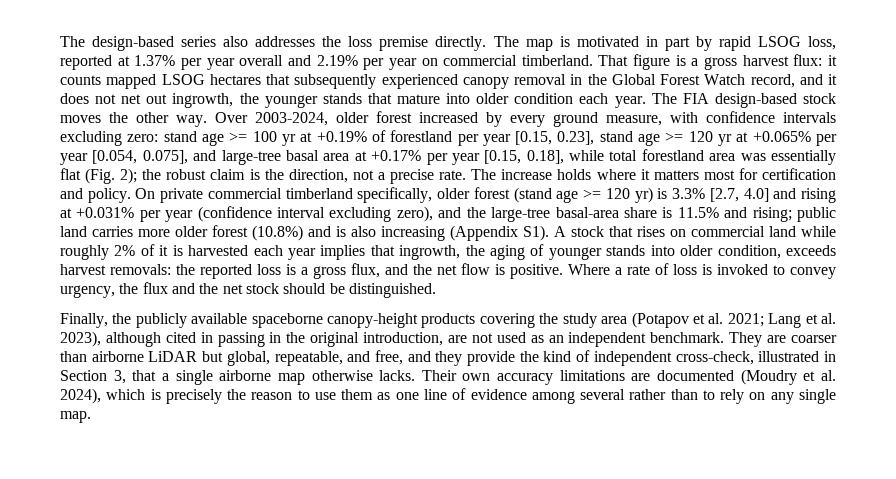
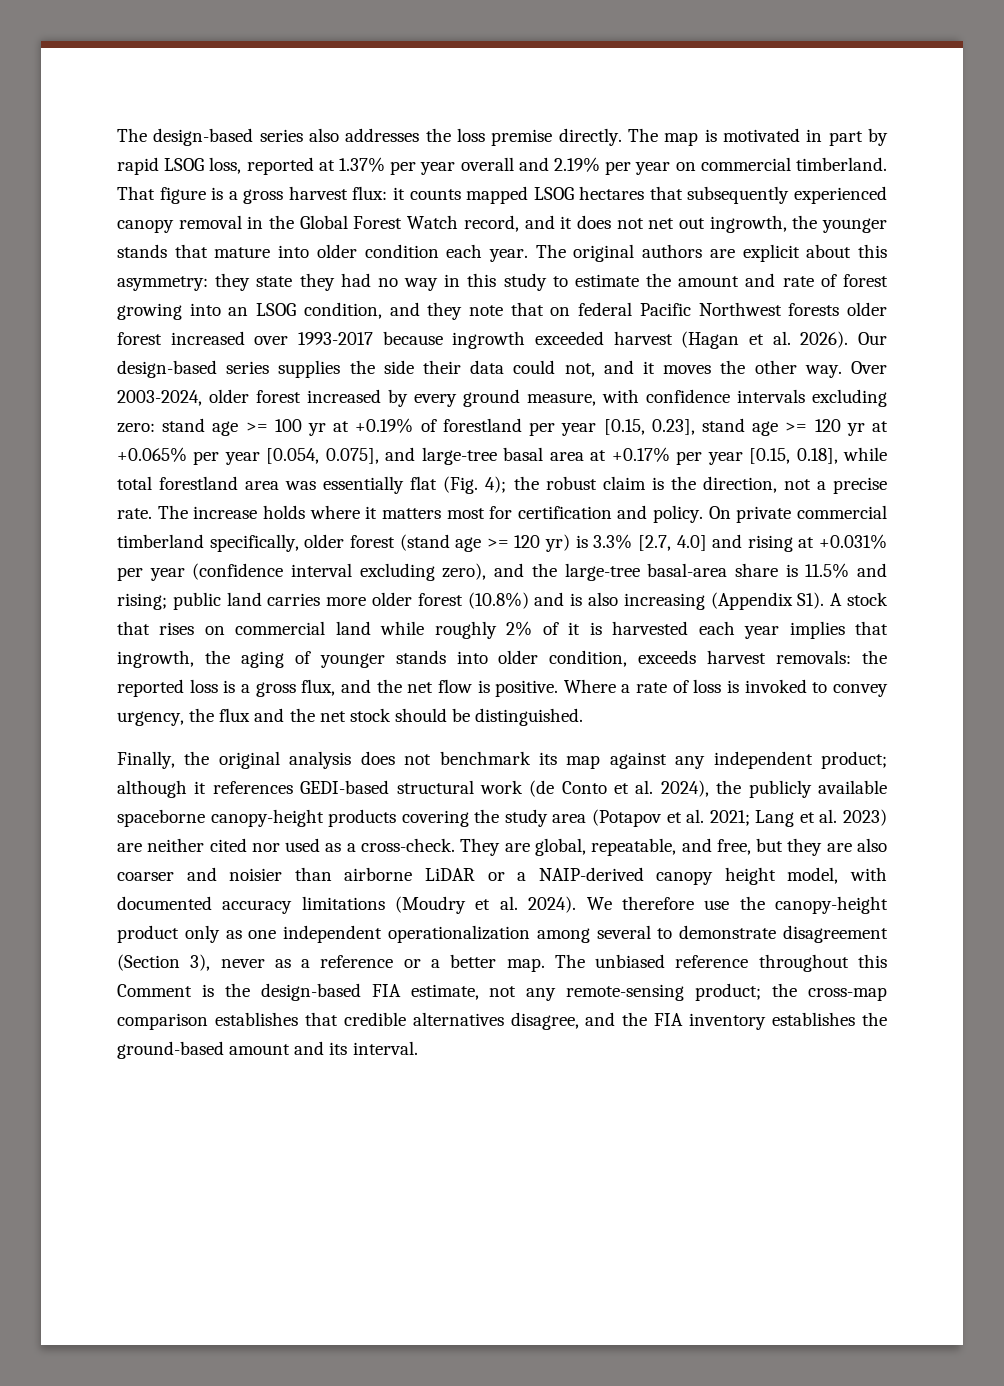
[682,93,836,108] FIA design-based stock -> [573,244,887,262] [117,273,888,291] [117,302,887,320] [117,331,887,349] [117,360,655,378] original authors are explicit about this asymmetry: they state they had no way in this study to estimate the amount and rate of forest growing into an LSOG condition, and they note that on federal Pacific Northwest forests older forest increased over 1993-2017 because ingrowth exceeded harvest (Hagan et al. 2026). Our design-based series supplies the side their data could not, and it
[120,168,138,184] 2); -> [485,476,507,493] 4);
(132, 318) none -> [218,751,887,769] [117,780,742,798] original analysis does not benchmark its map against any independent product; although it references GEDI-based structural work (de Conto et al. 2024), the
[60,331,838,347] [60,350,837,366] [60,369,836,385] [60,388,836,404] [60,411,91,423] 2023), although cited in passing in the original introduction, are not used as an independent benchmark. They are coarser than airborne LiDAR but global, repeatable, and free, and they provide the kind of independent cross-check, illustrated in Section 3, that a single airborne map otherwise lacks. Their own accuracy limitations are documented (Moudry et al. 2024), which is precisely the reason to use them as one line of evidence among several rather than to rely on any single map. -> [842,809,887,826] [117,838,887,856] [117,867,887,885] [117,896,889,914] [117,925,888,943] [117,954,888,972] [117,983,887,1001] [117,1012,887,1030] [117,1041,418,1059] 2023) are neither cited nor used as a cross-check. They are global, repeatable, and free, but they are also coarser and noisier than airborne LiDAR or a NAIP-derived canopy height model, with documented accuracy limitations (Moudry et al. 2024). We therefore use the canopy-height product only as one independent operationalization among several to demonstrate disagreement (Section 3), never as a reference or a better map. The unbiased reference throughout this Comment is the design-based FIA estimate, not any remote-sensing product; the cross-map comparison establishes that credible alternatives disagree, and the FIA inventory establishes the ground-based amount and its interval.

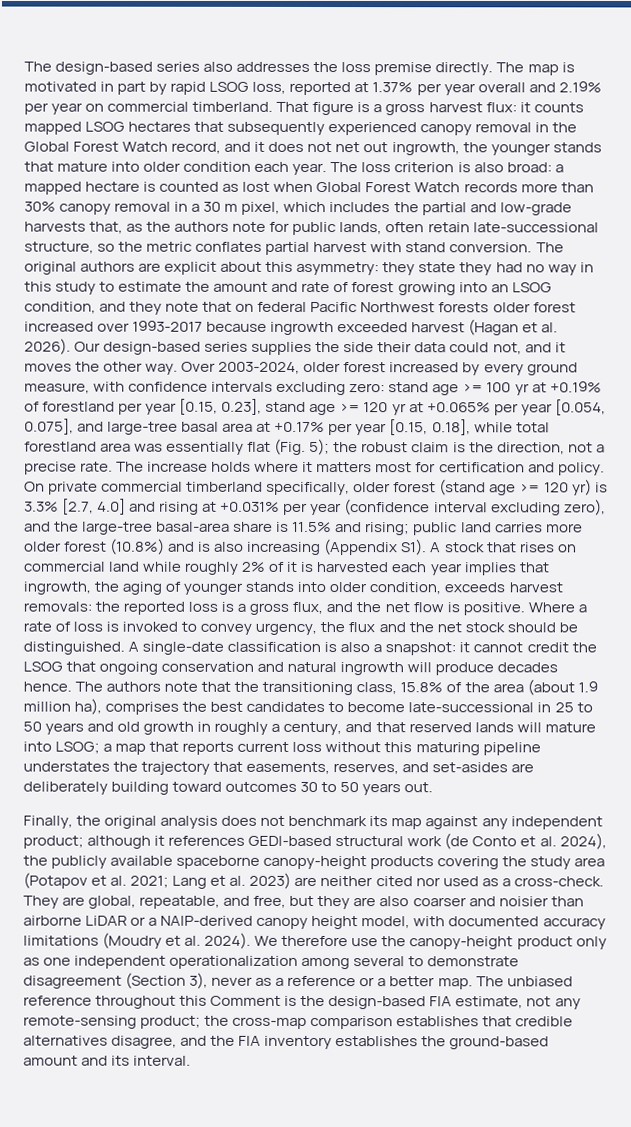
(566, 251) none -> [361,162,564,173] [24,181,594,195] [24,201,572,216] [24,221,599,236] [24,241,564,255] loss criterion is also broad: a mapped hectare is counted as lost when Global Forest Watch records more than 30% canopy removal in a 30 m pixel, which includes the partial and low-grade harvests that, as the authors note for public lands, often retain late-successional structure, so the metric conflates partial harvest with stand conversion. The
[485,476,507,493] 4); -> [309,438,331,456] 5);
(584, 717) none -> [128,641,597,656] [23,661,559,676] [23,679,598,696] [23,698,593,715] [23,721,596,736] [23,741,541,756] [23,761,535,775] [23,781,434,796] A single-date classification is also a snapshot: it cannot credit the LSOG that ongoing conservation and natural ingrowth will produce decades hence. The authors note that the transitioning class, 15.8% of the area (about 1.9 million ha), comprises the best candidates to become late-successional in 25 to 50 years and old growth in roughly a century, and that reserved lands will mature into LSOG; a map that reports current loss without this maturing pipeline understates the trajectory that easements, reserves, and set-asides are deliberately building toward outcomes 30 to 50 years out.

